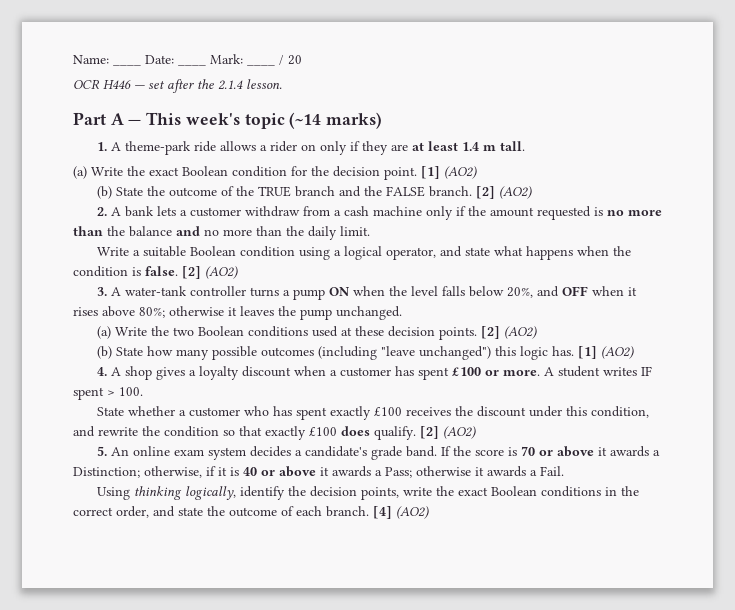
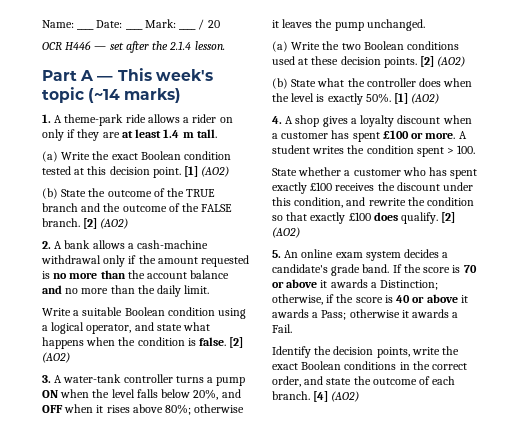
[291,166,329,176] for the -> [42,166,107,175] tested at this
(382, 191) none -> [122,203,200,212] outcome of the
[156,206,422,217] lets a customer withdraw from a cash machine -> [92,240,209,249] [41,255,101,264] allows a cash-machine withdrawal
(125, 231) none -> [147,272,188,279] account
[146,346,574,360] how many possible outcomes (including "leave unchanged") this logic has. -> [317,78,473,87] [272,93,391,105] what the controller does when the level is exactly 50%.
[640,366,652,376] IF -> [347,145,414,154] the condition
[218,467,227,476] it -> [336,294,383,303] the score
[96,486,285,500] Using thinking logically, identify -> [272,346,311,358] Identify

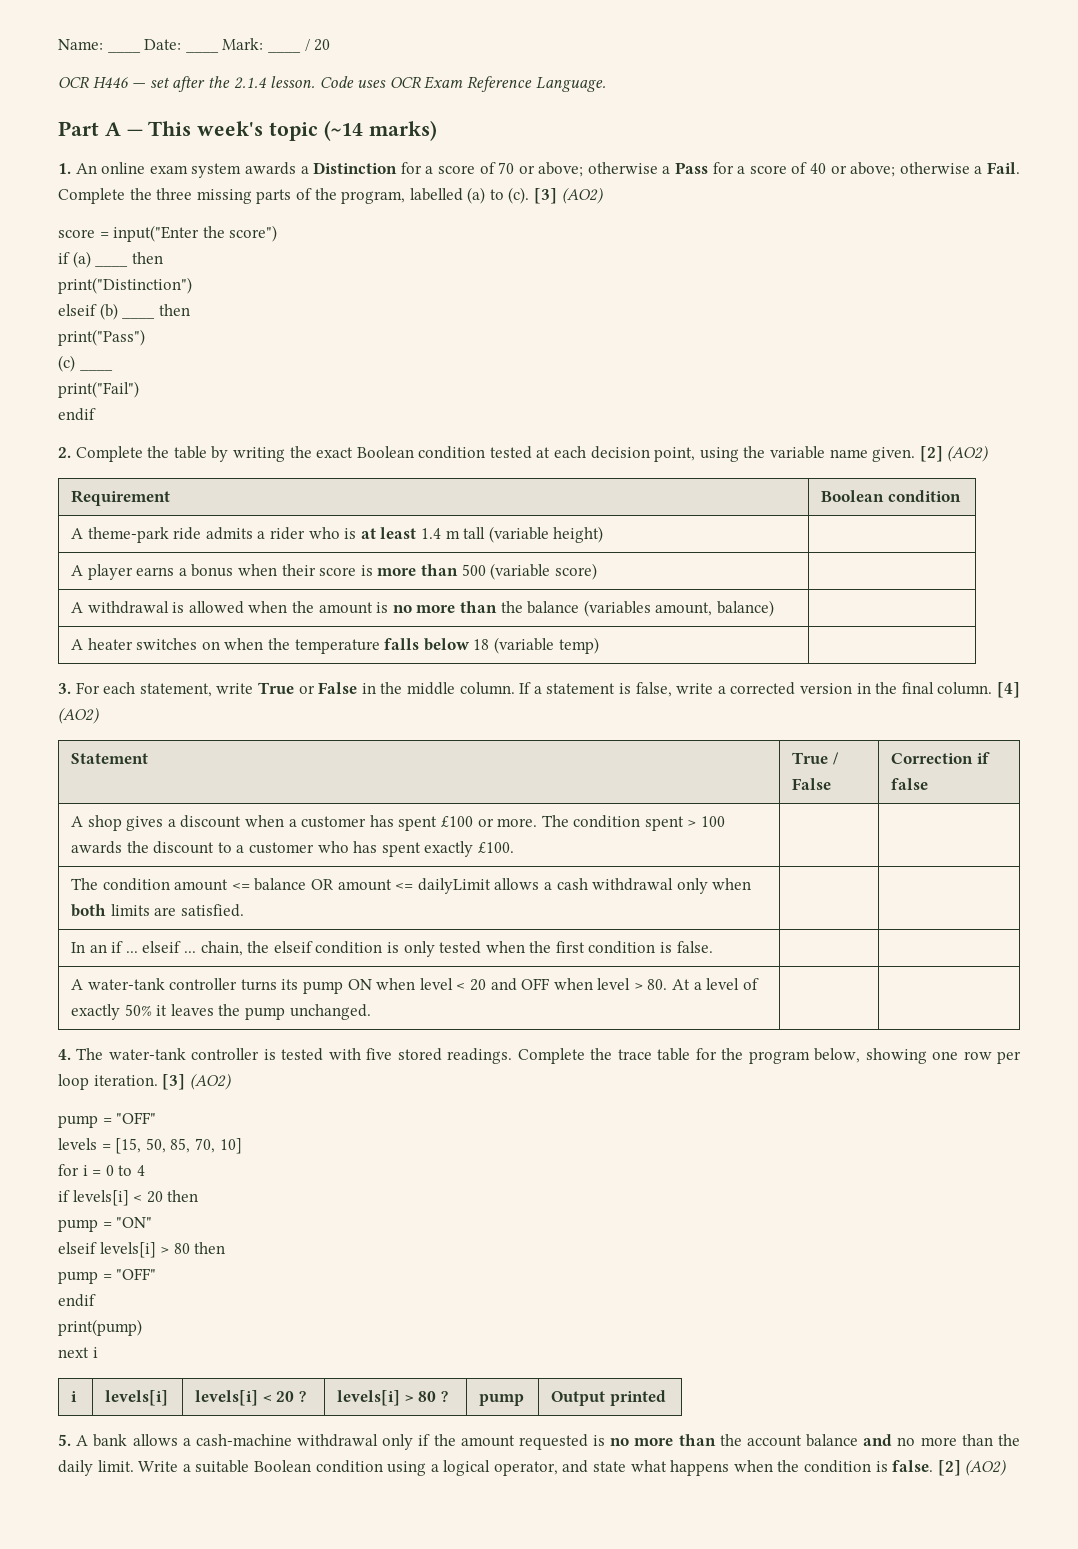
(225, 45) none -> [319,76,606,92] Code uses OCR Exam Reference Language.
[54,114,233,126] [42,129,217,141] [42,151,91,162] A theme-park ride allows a rider on only if they are at least 1.4 m tall. // (a) Write -> [75,162,1021,178] [58,187,603,204] [58,225,278,242] [58,251,129,268] [131,252,163,264] [58,277,192,294] [58,303,156,320] [158,304,190,316] [58,329,145,346] [58,355,113,372] [58,381,139,398] [58,408,96,421] [58,446,285,462] An online exam system awards a Distinction for a score of 70 or above; otherwise a Pass for a score of 40 or above; otherwise a Fail. Complete the three missing parts of the program, labelled (a) to (c). [3] (AO2) // score = input("Enter the score") // if (a) ____ then // print("Distinction") // elseif (b) ____ then // print("Pass") // (c) ____ // print("Fail") // endif // 2. Complete the table by writing
[87,166,230,178] [42,188,216,199] [42,203,233,212] [42,218,129,229] [42,241,51,249] this decision point. [1] (AO2) // (b) State the outcome of the TRUE branch and the outcome of the FALSE branch. [2] (AO2) // 2. -> [554,445,989,462] [71,490,171,506] [821,490,961,502] [71,526,604,543] [71,563,597,580] [71,600,774,617] [71,637,599,654] [58,682,1021,698] [58,707,99,724] [71,753,149,764] [792,752,839,765] [792,778,832,790] [891,752,990,764] [891,778,929,790] [71,815,726,831] [71,841,514,857] [71,878,752,894] [71,904,244,917] [71,941,713,957] [71,978,759,994] [71,1004,371,1020] [58,1048,1022,1064] [58,1073,231,1090] [58,1112,157,1128] [58,1138,242,1154] [58,1164,145,1176] [58,1190,199,1206] [58,1217,153,1232] [58,1242,226,1258] [58,1268,157,1284] [58,1294,96,1307] [58,1319,142,1336] [58,1347,98,1358] [71,1391,78,1402] [105,1390,169,1406] [195,1390,306,1406] [337,1390,448,1406] [479,1394,525,1406] [551,1390,666,1406] [58,1434,71,1446] each decision point, using the variable name given. [2] (AO2) // Requirement | Boolean condition // A theme-park ride admits a rider who is at least 1.4 m tall (variable height) | // A player earns a bonus when their score is more than 500 (variable score) | // A withdrawal is allowed when the amount is no more than the balance (variables amount, balance) | // A heater switches on when the temperature falls below 18 (variable temp) | // 3. For each statement, write True or False in the middle column. If a statement is false, write a corrected version in the final column. [4] (AO2) // Statement | True / False | Correction if false // A shop gives a discount when a customer has spent £100 or more. The condition spent > 100 awards the discount to a customer who has spent exactly £100. | | // The condition amount <= balance OR amount <= dailyLimit allows a cash withdrawal only when both limits are satisfied. | | // In an if ... elseif ... chain, the elseif condition is only tested when the first condition is false. | | // A water-tank controller turns its pump ON when level < 20 and OFF when level > 80. At a level of exactly 50% it leaves the pump unchanged. | | // 4. The water-tank controller is tested with five stored readings. Complete the trace table for the program below, showing one row per loop iteration. [3] (AO2) // pump = "OFF" // levels = [15, 50, 85, 70, 10] // for i = 0 to 4 // if levels[i] < 20 then // pump = "ON" // elseif levels[i] > 80 then // pump = "OFF" // endif // print(pump) // next i // i | levels[i] | levels[i] < 20 ? | levels[i] > 80 ? | pump | Output printed // 5.
(210, 289) // -> (134, 1466) none
[42,374,246,386] [42,389,241,400] [42,404,245,415] [272,19,425,31] [272,41,460,52] [272,56,466,68] [272,78,473,89] [272,93,440,105] [272,115,472,127] [272,130,467,142] [272,145,476,157] [272,167,478,179] [272,182,474,194] [272,197,475,208] [272,212,456,224] [272,227,300,238] [272,249,449,261] [272,264,477,276] [272,279,439,290] [272,294,468,305] [272,309,459,320] [272,324,292,333] [272,346,460,358] [272,361,468,370] [272,376,456,387] [272,391,360,402] // 3. A water-tank controller turns a pump ON when the level falls below 20%, and OFF when it rises above 80%; otherwise it leaves the pump unchanged. // (a) Write the two Boolean conditions used at these decision points. [2] (AO2) // (b) State what the controller does when the level is exactly 50%. [1] (AO2) // 4. A shop gives a loyalty discount when a customer has spent £100 or more. A student writes the condition spent > 100. // State whether a customer who has spent exactly £100 receives the discount under this condition, and rewrite the condition so that exactly £100 does qualify. [2] (AO2) // 5. An online exam system decides a candidate's grade band. If the score is 70 or above it awards a Distinction; otherwise, if the score is 40 or above it awards a Pass; otherwise it awards a Fail. // Identify the decision points, write the exact Boolean conditions in the correct order, and state the outcome of each branch. [4] (AO2) -> (1007, 1467) none

